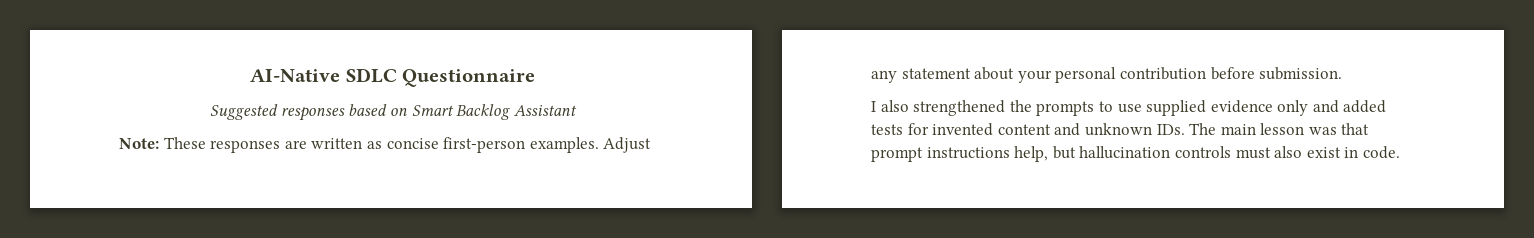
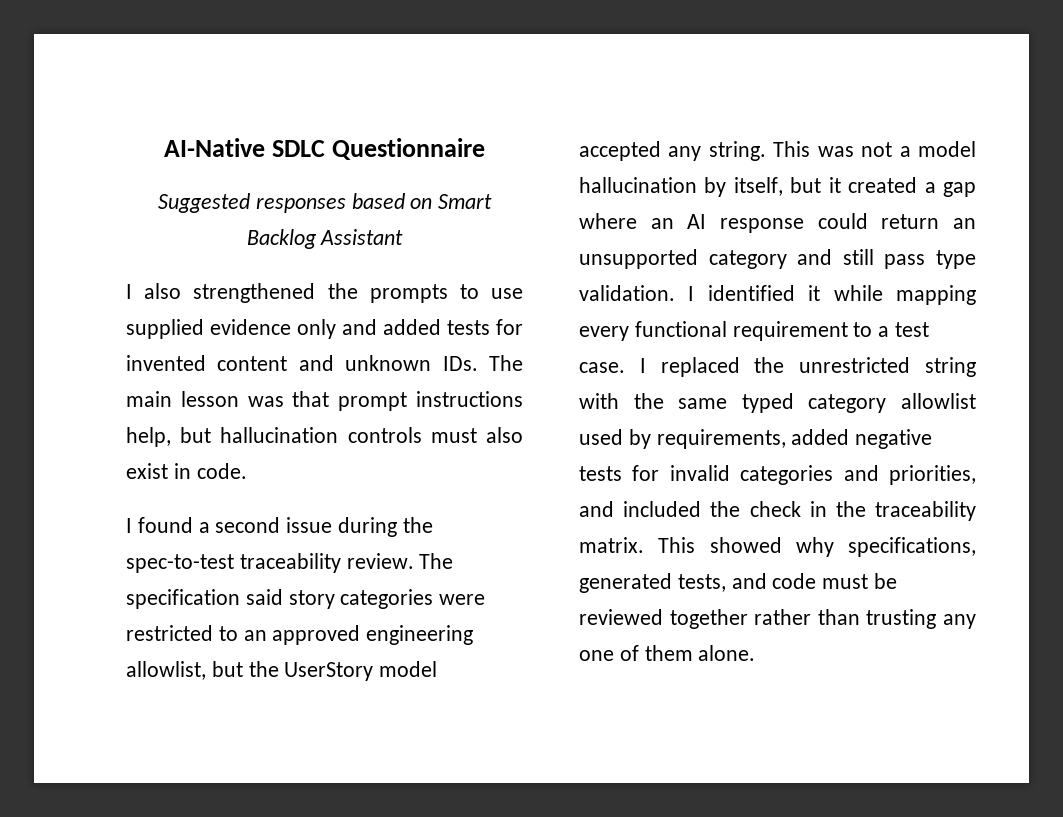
[119,137,652,153] [871,67,1343,83] // Note: These responses are written as concise first-person examples. Adjust any statement about your personal contribution before submission. -> (404, 237) none
(1400, 152) none -> [126,517,433,537] [126,553,454,573] [126,589,486,609] [126,625,474,645] [126,661,438,681] [579,141,976,161] [579,177,977,197] [579,213,976,233] [579,249,976,269] [579,285,976,305] [579,321,930,341] [579,357,976,377] [579,393,976,413] [579,429,933,449] [579,465,976,485] [579,501,976,521] [579,537,976,557] [579,573,898,593] [579,609,976,629] [579,645,756,661] // I found a second issue during the spec-to-test traceability review. The specification said story categories were restricted to an approved engineering allowlist, but the UserStory model accepted any string. This was not a model hallucination by itself, but it created a gap where an AI response could return an unsupported category and still pass type validation. I identified it while mapping every functional requirement to a test case. I replaced the unrestricted string with the same typed category allowlist used by requirements, added negative tests for invalid categories and priorities, and included the check in the traceability matrix. This showed why specifications, generated tests, and code must be reviewed together rather than trusting any one of them alone.

